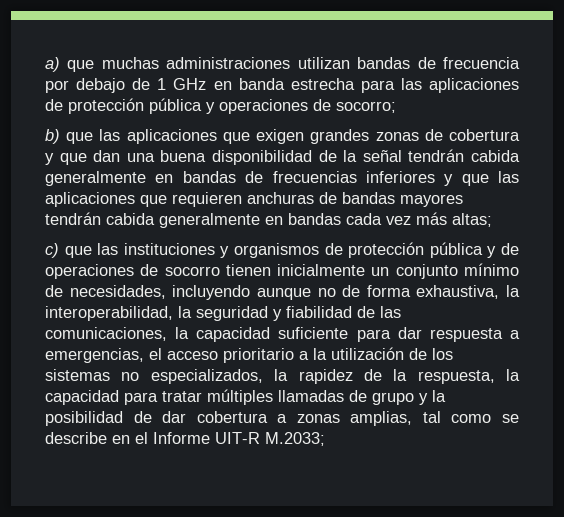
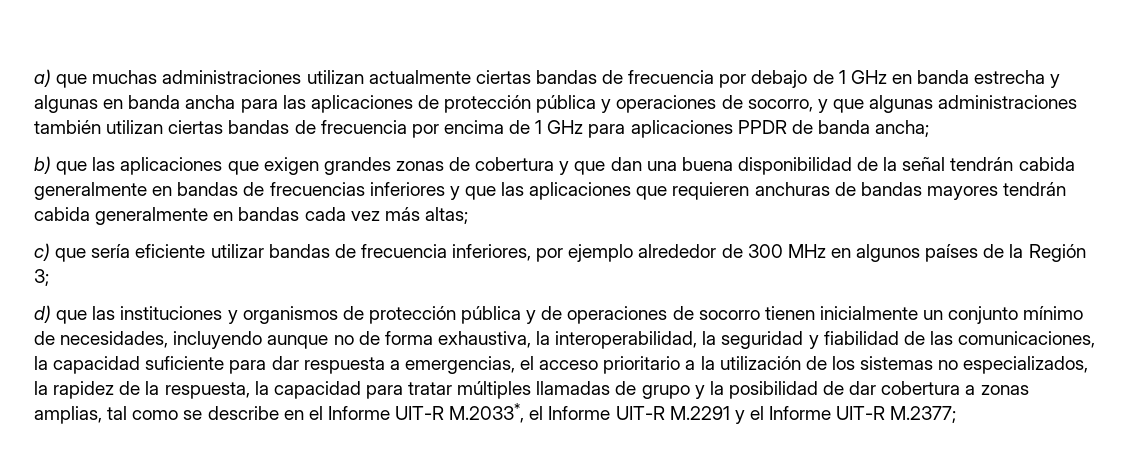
(350, 63) none -> [368,70,531,84] actualmente ciertas
(355, 84) none -> [1050,74,1061,88] [34,95,236,113] y algunas en banda ancha
[336,101,396,113] socorro; -> [747,95,1078,113] [34,120,930,138] socorro, y que algunas administraciones también utilizan ciertas bandas de frecuencia por encima de 1 GHz para aplicaciones PPDR de banda ancha;
(92, 252) none -> [91,244,1086,262] [34,269,49,286] [34,305,88,324] sería eficiente utilizar bandas de frecuencia inferiores, por ejemplo alrededor de 300 MHz en algunos países de la Región 3; // d) que
[265,432,325,446] M.2033; -> [449,403,957,424] M.2033*, el Informe UIT-R M.2291 y el Informe UIT-R M.2377;

